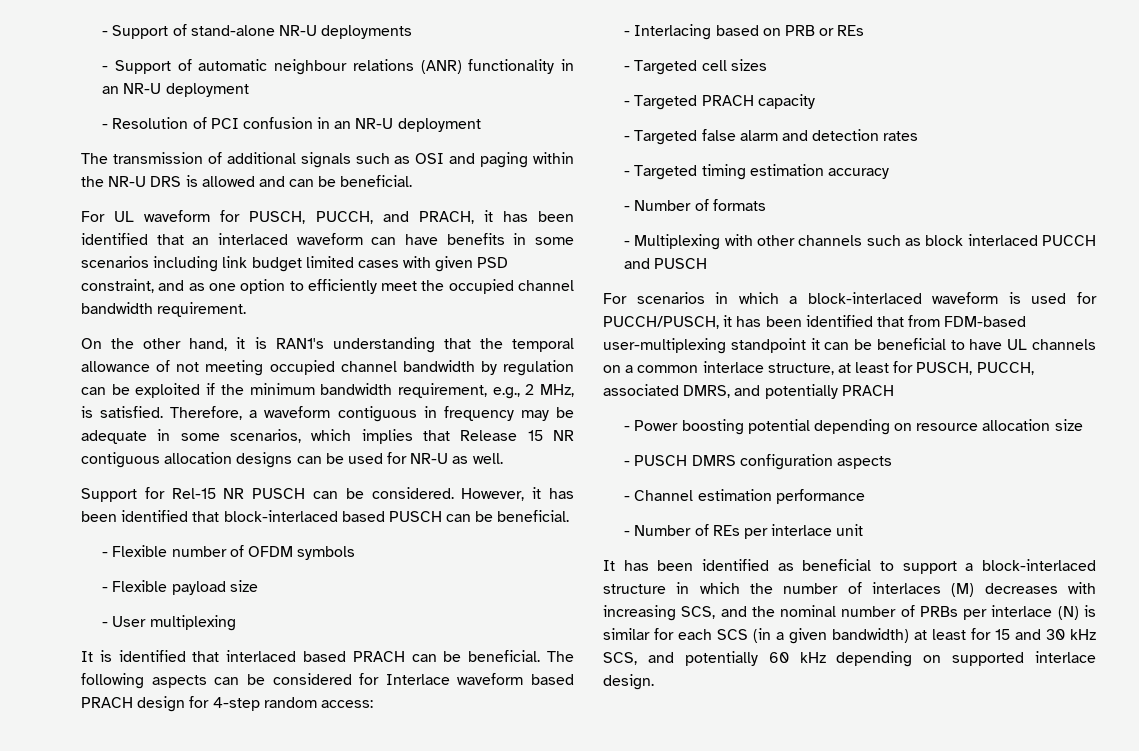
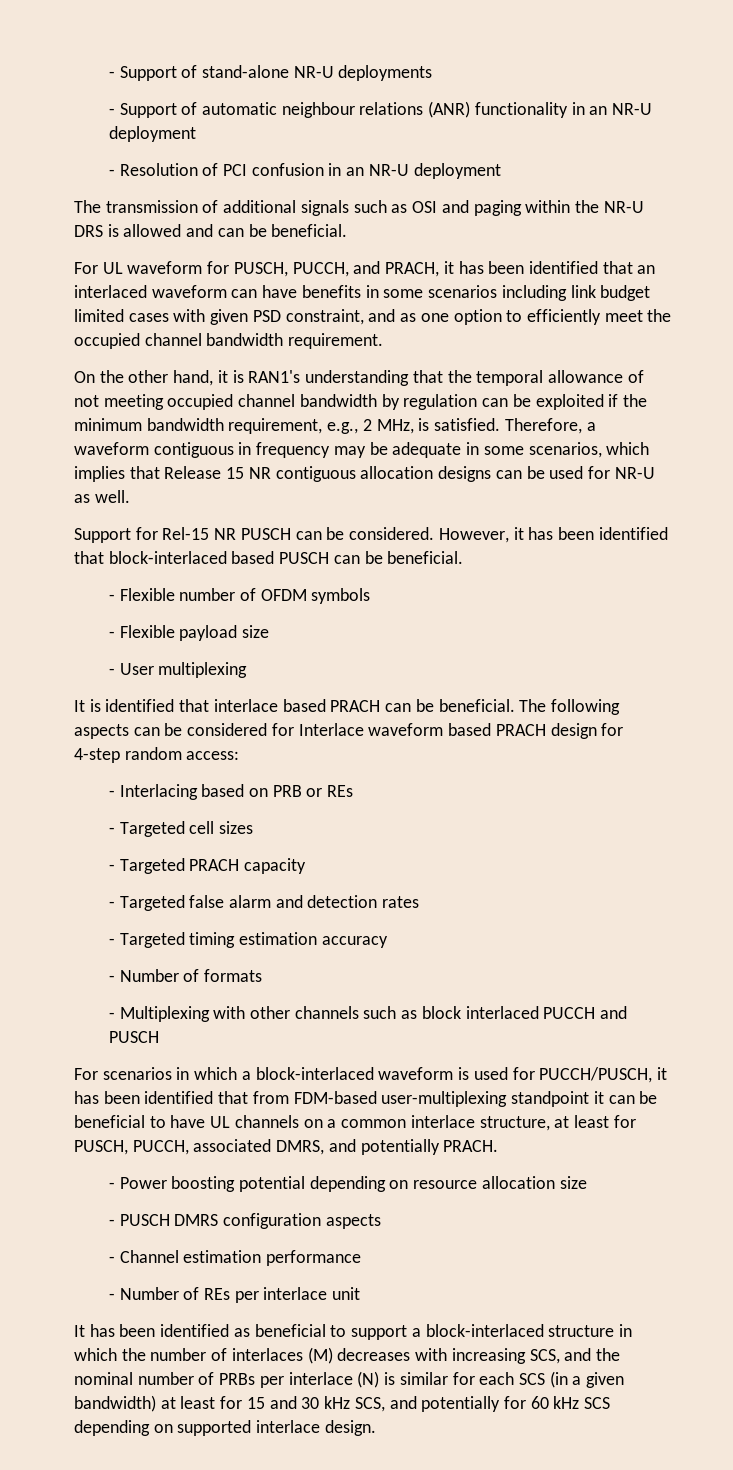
[226,650,297,662] interlaced -> [213,699,278,712] interlace
[841,385,894,396] PRACH -> [443,1140,499,1152] PRACH.
(758, 658) none -> [503,1396,526,1409] for
(826, 657) none -> [584,1397,611,1409] SCS

